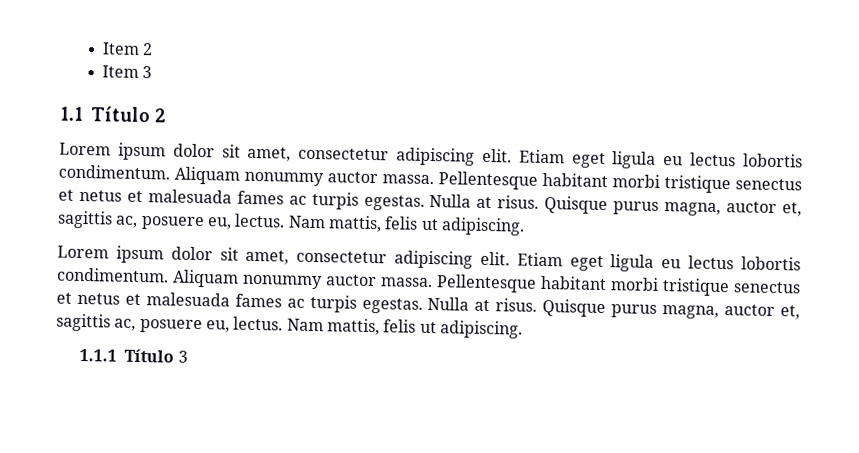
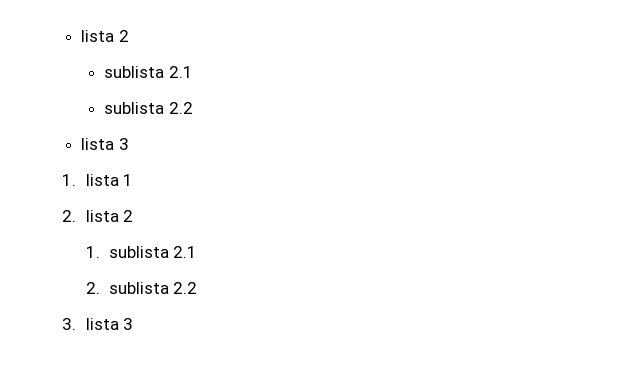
[102,42,154,56] [102,65,153,79] [59,106,168,123] [59,142,803,169] [58,164,802,194] [58,189,803,217] [57,210,525,236] [57,245,801,272] [57,267,801,297] [56,292,801,320] [56,313,523,339] [79,348,175,363] Item 2 // Item 3 // 1.1 Título 2 // Lorem ipsum dolor sit amet, consectetur adipiscing elit. Etiam eget ligula eu lectus lobortis condimentum. Aliquam nonummy auctor massa. Pellentesque habitant morbi tristique senectus et netus et malesuada fames ac turpis egestas. Nulla at risus. Quisque purus magna, auctor et, sagittis ac, posuere eu, lectus. Nam mattis, felis ut adipiscing. // Lorem ipsum dolor sit amet, consectetur adipiscing elit. Etiam eget ligula eu lectus lobortis condimentum. Aliquam nonummy auctor massa. Pellentesque habitant morbi tristique senectus et netus et malesuada fames ac turpis egestas. Nulla at risus. Quisque purus magna, auctor et, sagittis ac, posuere eu, lectus. Nam mattis, felis ut adipiscing. // 1.1.1 Título -> [80,30,129,42] [104,66,193,78] [104,102,193,114] [80,138,129,150] [62,174,134,186] [62,210,134,222] [85,246,198,258] [85,282,198,294] [62,318,119,330] lista 2 // sublista 2.1 // sublista 2.2 // lista 3 // 1. lista 1 // 2. lista 2 // 1. sublista 2.1 // 2. sublista 2.2 // 3. lista

